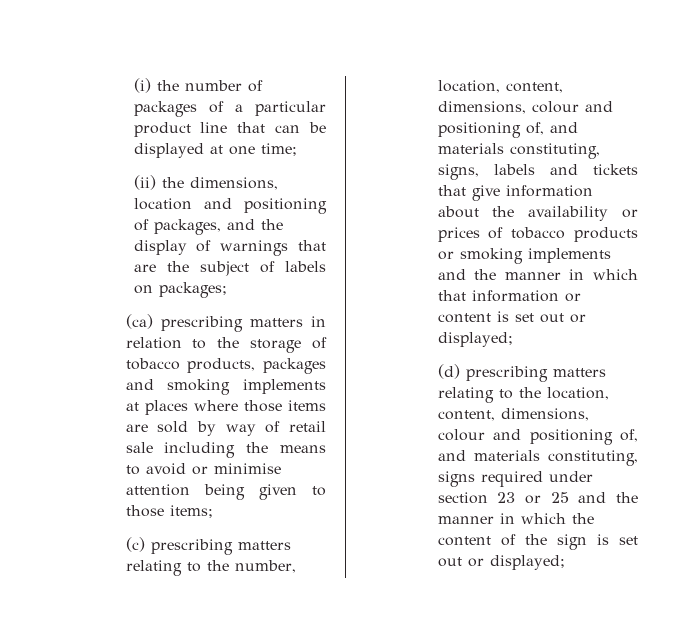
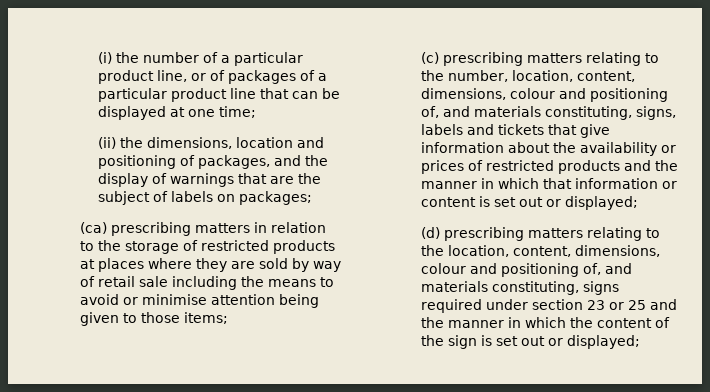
(263, 86) none -> [220,52,303,66] [97,70,225,84] a particular product line, or of
[125,358,326,374] [125,379,326,395] tobacco products, packages and smoking implements -> [200,240,335,254] restricted products
[243,400,326,412] those items -> [195,258,227,272] they
[511,227,638,242] [437,248,611,264] tobacco products or smoking implements -> [485,160,620,174] restricted products

